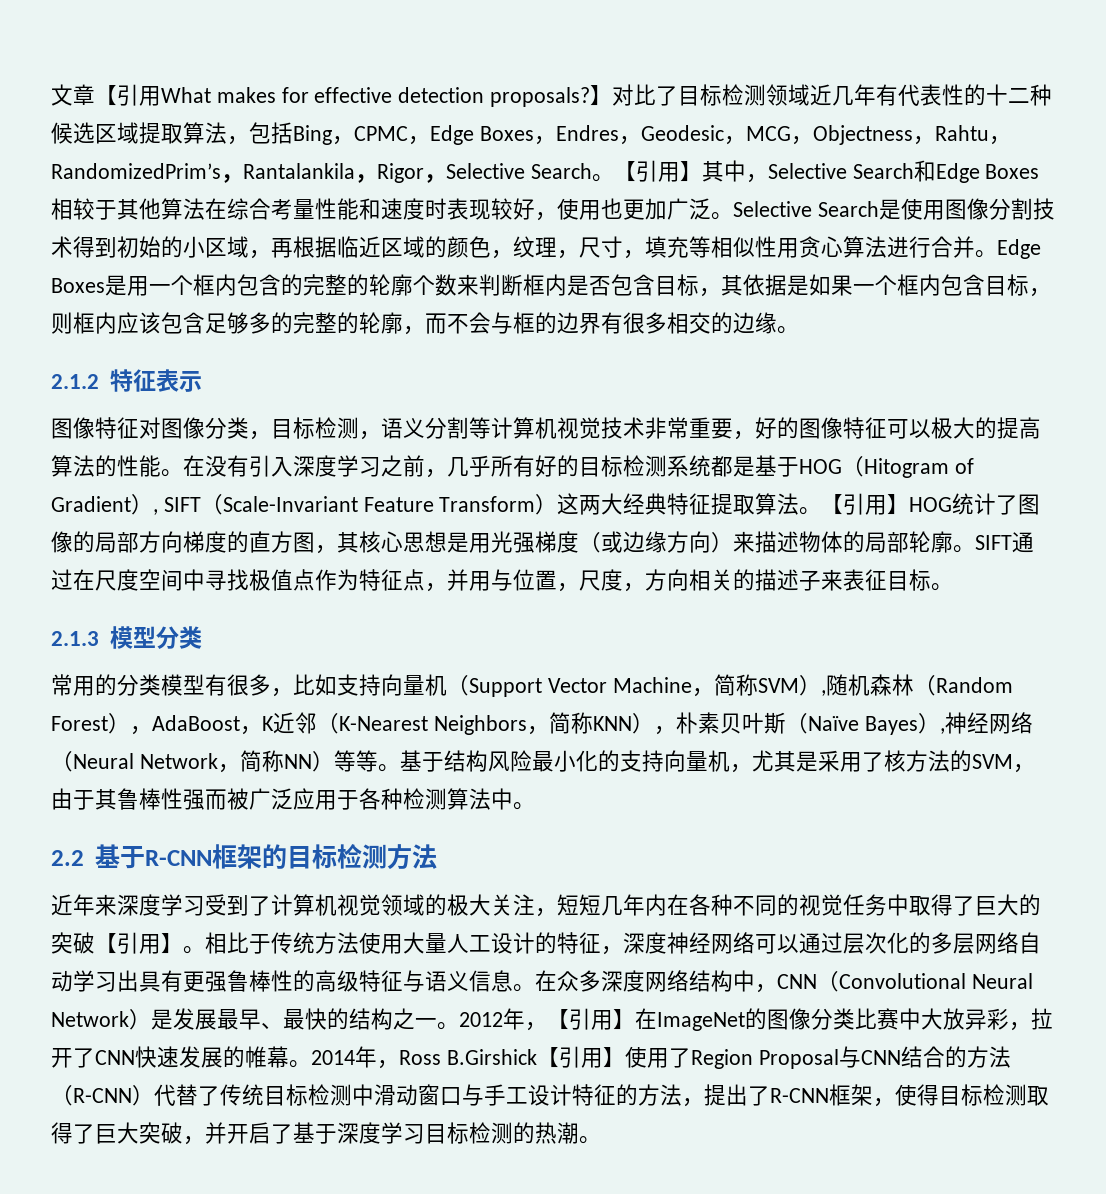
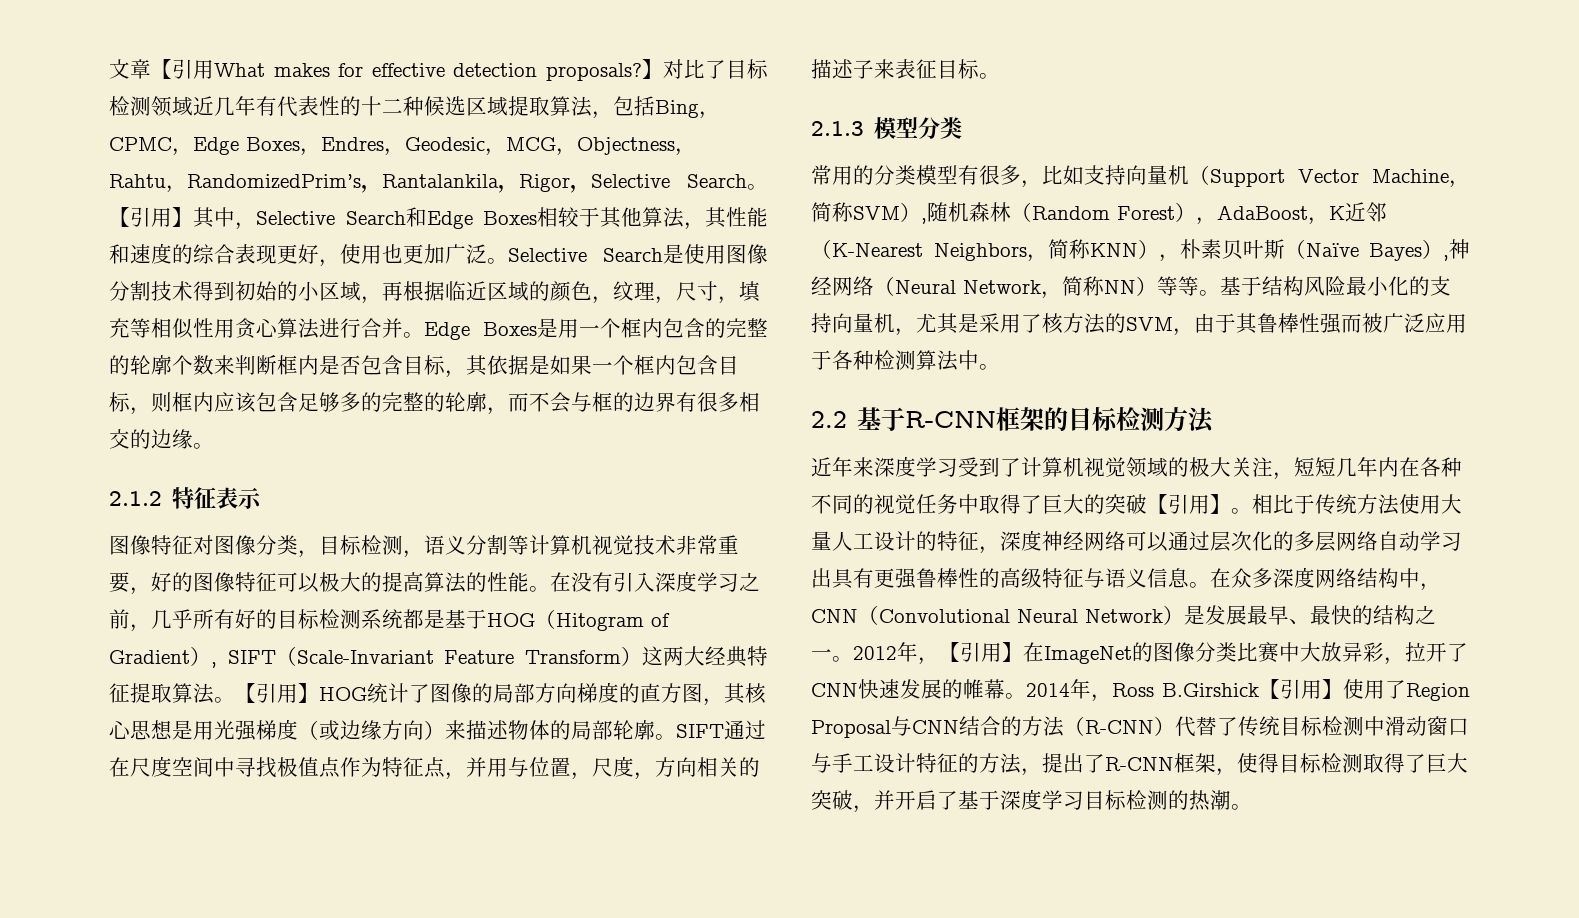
[205,198,513,220] 在综合考量性能和速度时表现较 -> [684,207,768,230] [109,243,298,264] ，其性能和速度的综合表现更

